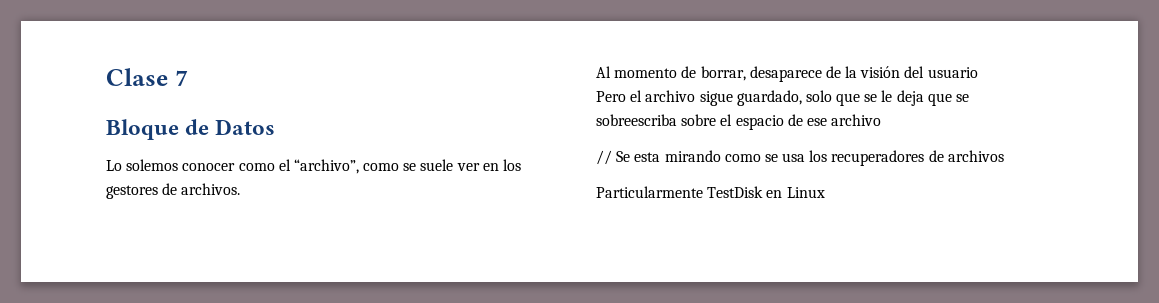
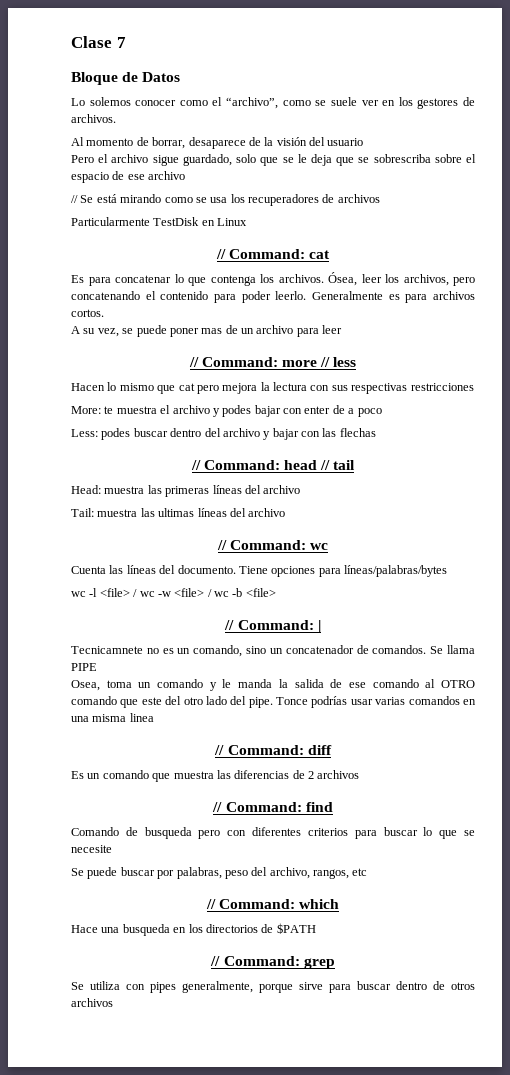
[596,114,677,126] sobreescriba -> [373,154,431,163] sobrescriba
[634,152,661,162] esta -> [96,194,117,203] está
(825, 192) none -> [215,249,331,259] [71,272,475,286] [71,291,476,303] [71,309,104,317] [71,325,343,337] [188,357,357,367] [71,382,474,394] [71,405,382,417] [71,428,376,440] [190,460,356,470] [71,485,301,497] [71,508,286,517] [216,540,329,550] [71,565,447,577] [71,588,276,597] [224,620,321,633] [71,645,475,657] [71,663,97,671] [71,679,475,691] [71,696,476,708] [71,713,154,722] [214,745,332,755] [71,770,360,782] [212,802,333,812] [71,827,475,839] [71,845,112,853] [71,867,368,879] [205,899,340,909] [71,923,316,936] [210,956,335,969] [71,981,475,993] [71,998,113,1007] // // Command: cat // Es para concatenar lo que contenga los archivos. Ósea, leer los archivos, pero concatenando el contenido para poder leerlo. Generalmente es para archivos cortos. // A su vez, se puede poner mas de un archivo para leer // // Command: more // less // Hacen lo mismo que cat pero mejora la lectura con sus respectivas restricciones // More: te muestra el archivo y podes bajar con enter de a poco // Less: podes buscar dentro del archivo y bajar con las flechas // // Command: head // tail // Head: muestra las primeras líneas del archivo // Tail: muestra las ultimas líneas del archivo // // Command: wc // Cuenta las líneas del documento. Tiene opciones para líneas/palabras/bytes // wc -l <file> / wc -w <file> / wc -b <file> // // Command: | // Tecnicamnete no es un comando, sino un concatenador de comandos. Se llama PIPE // Osea, toma un comando y le manda la salida de ese comando al OTRO comando que este del otro lado del pipe. Tonce podrías usar varias comandos en una misma linea // // Command: diff // Es un comando que muestra las diferencias de 2 archivos // // Command: find // Comando de busqueda pero con diferentes criterios para buscar lo que se necesite // Se puede buscar por palabras, peso del archivo, rangos, etc // // Command: which // Hace una busqueda en los directorios de $PATH // // Command: grep // Se utiliza con pipes generalmente, porque sirve para buscar dentro de otros archivos

